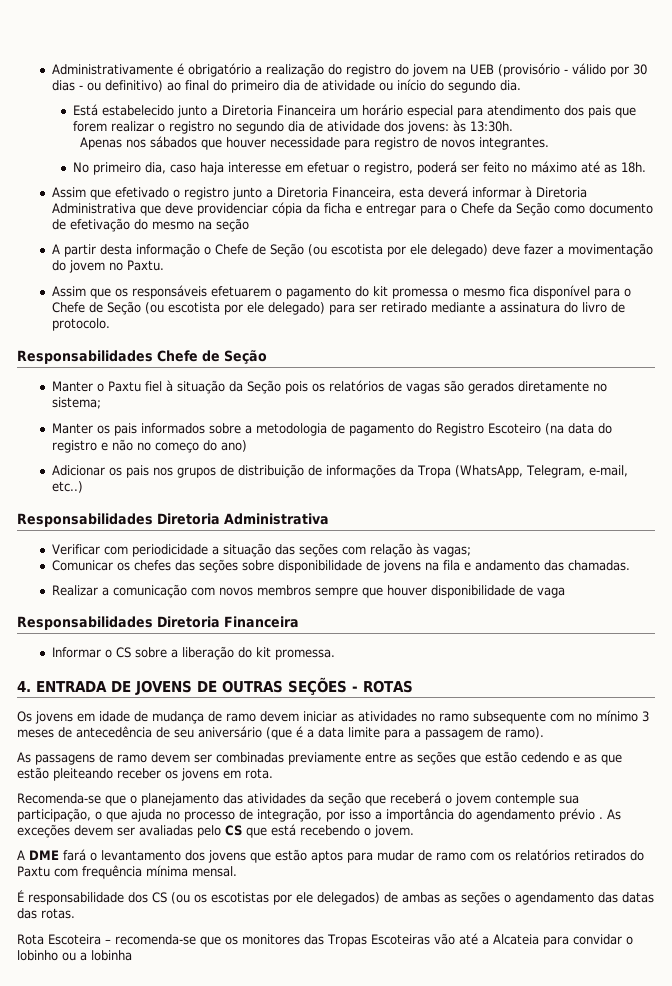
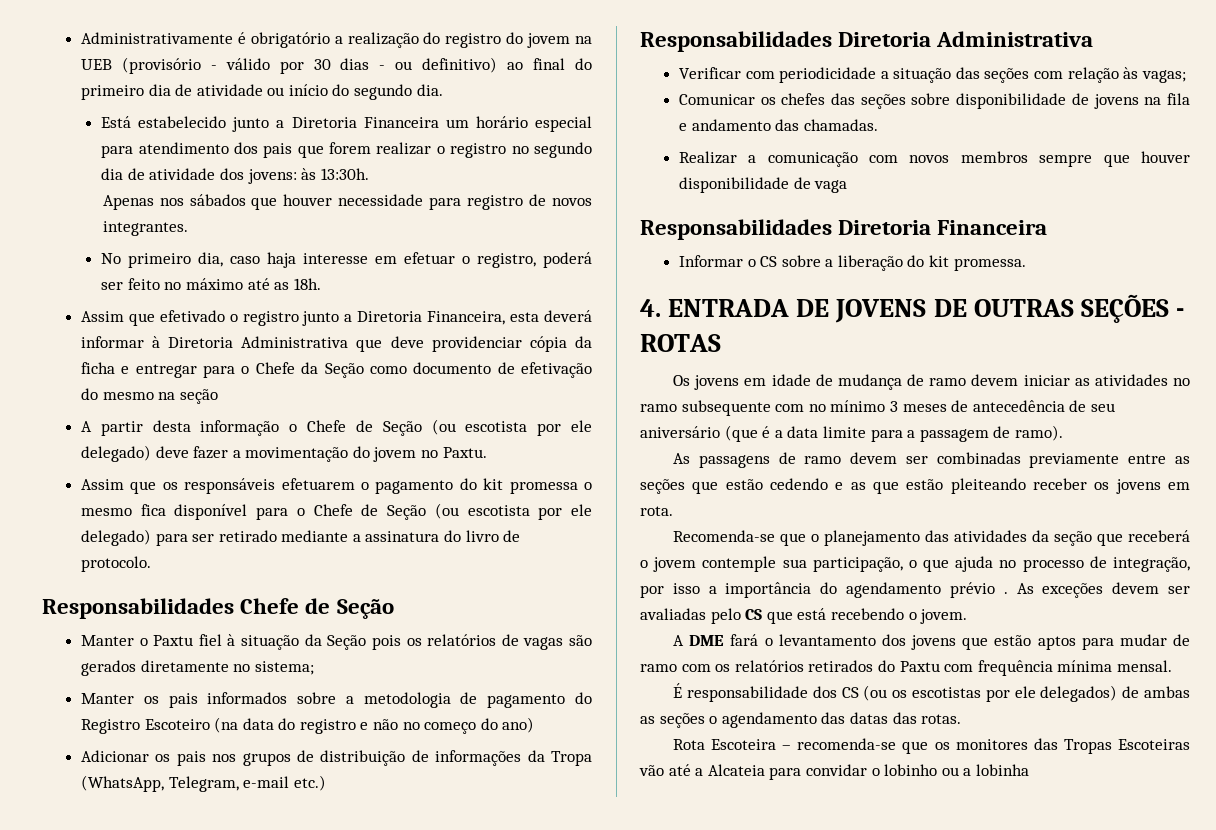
[588,465,628,477] [51,481,83,493] e-mail, etc..) -> [243,775,326,791] e-mail etc.)

